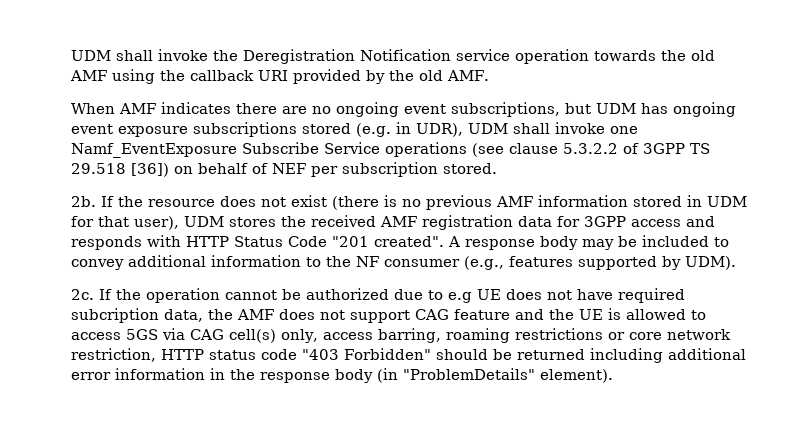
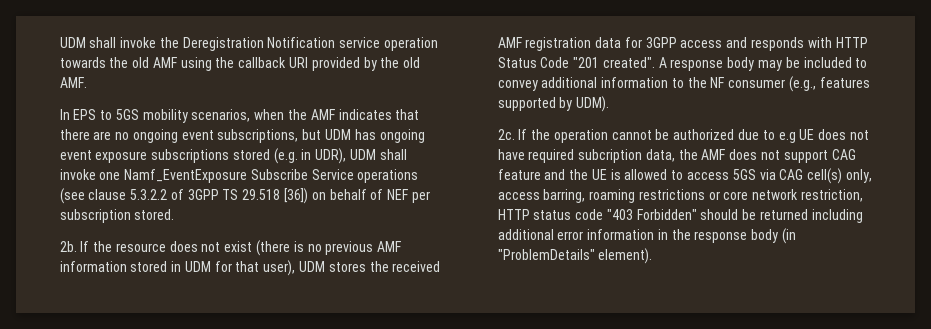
[70,103,115,114] When -> [59,109,308,123] In EPS to 5GS mobility scenarios, when the
(231, 108) none -> [395,109,420,120] that

